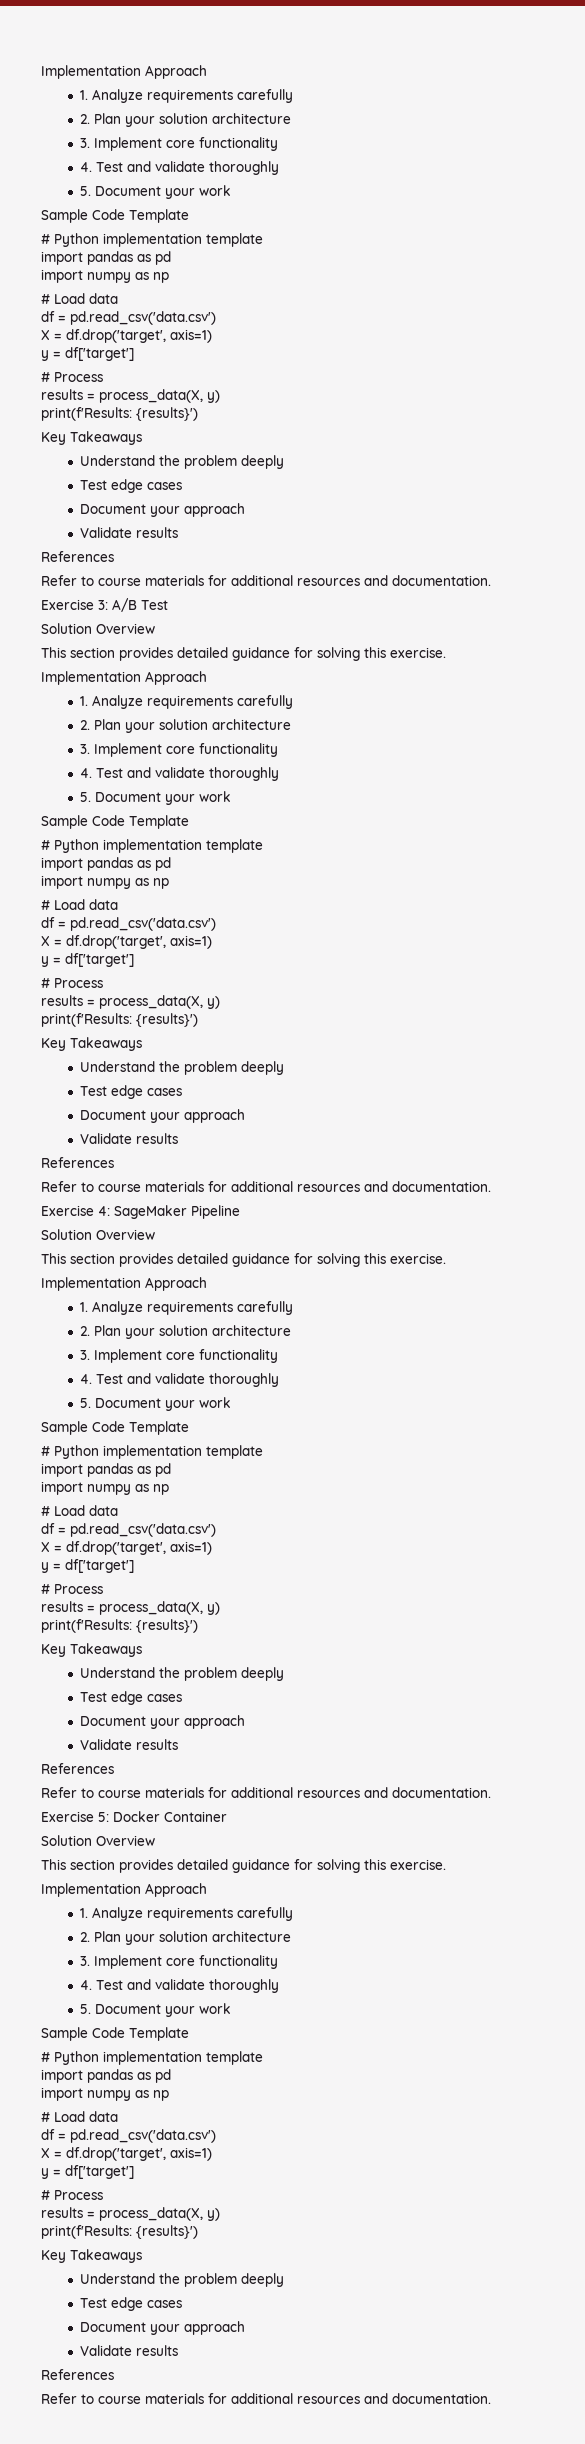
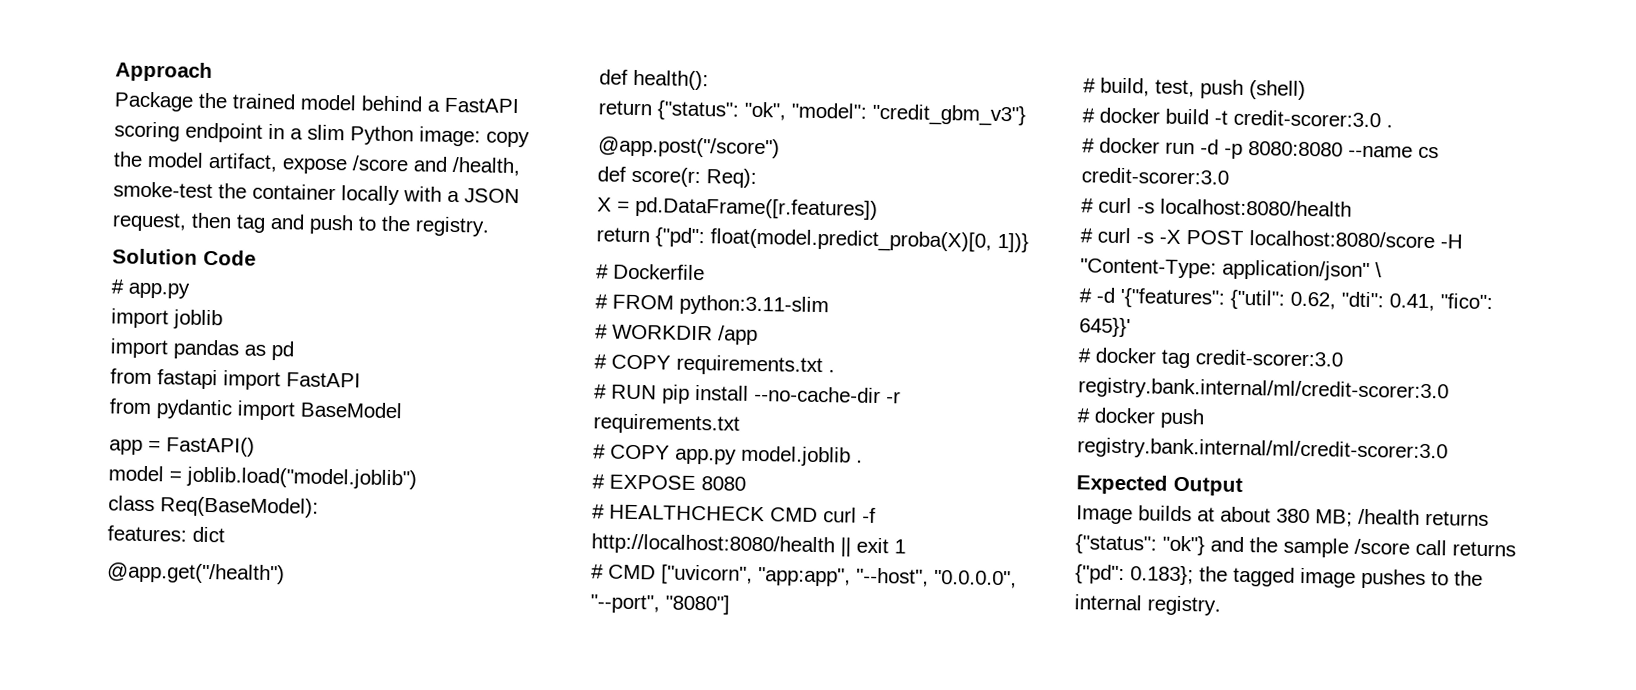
[41,65,207,79] [80,89,294,103] [80,113,292,127] [80,137,279,151] [80,161,280,175] [80,185,232,199] [41,209,189,223] [41,233,263,247] [41,251,171,265] [41,269,169,283] [41,293,118,304] [41,311,216,325] [41,329,212,343] [41,347,134,361] [41,372,103,382] [41,389,220,403] [41,407,198,421] [41,431,142,445] [80,455,285,469] [80,479,183,493] [80,503,246,517] [80,527,179,538] [41,551,114,562] [41,575,491,586] [41,598,168,612] [41,623,155,634] [41,647,446,661] [41,671,207,685] [80,695,294,709] [80,719,292,733] [80,743,279,757] [80,767,280,781] [80,791,232,805] [41,815,189,829] [41,839,263,853] [41,857,171,871] [41,875,169,889] [41,899,118,910] [41,917,216,931] [41,935,212,949] [41,953,134,967] [41,978,103,988] [41,995,220,1009] [41,1013,198,1027] [41,1037,142,1051] [80,1061,285,1075] [80,1085,183,1099] [80,1109,246,1123] [80,1133,179,1144] [41,1157,114,1168] [41,1181,491,1192] [41,1205,240,1219] [41,1229,155,1240] [41,1253,446,1267] [41,1277,207,1291] [80,1301,294,1315] [80,1325,292,1339] [80,1349,279,1363] [80,1373,280,1387] [80,1397,232,1411] [41,1421,189,1435] [41,1445,263,1459] [41,1463,171,1477] [41,1481,169,1495] [41,1505,118,1516] [41,1523,216,1537] [41,1541,212,1555] [41,1559,134,1573] [41,1584,103,1594] [41,1601,220,1615] [41,1619,198,1633] [41,1643,142,1657] [80,1667,285,1681] [80,1691,183,1705] [80,1715,246,1729] [80,1739,179,1750] [41,1763,114,1774] [41,1787,491,1798] [41,1811,227,1822] [41,1835,155,1846] [41,1859,446,1873] [41,1883,207,1897] [80,1907,294,1921] [80,1931,292,1945] [80,1955,279,1969] [80,1979,280,1993] [80,2003,232,2017] [41,2027,189,2041] [41,2051,263,2065] [41,2069,171,2083] [41,2087,169,2101] [41,2111,118,2122] [41,2129,216,2143] [41,2147,212,2161] [41,2165,134,2179] [41,2190,103,2200] [41,2207,220,2221] [41,2225,198,2239] [41,2249,142,2263] [80,2273,285,2287] [80,2297,183,2311] [80,2321,246,2335] [80,2345,179,2356] [41,2369,114,2380] [41,2393,491,2404] Implementation Approach // 1. Analyze requirements carefully // 2. Plan your solution architecture // 3. Implement core functionality // 4. Test and validate thoroughly // 5. Document your work // Sample Code Template // # Python implementation template // import pandas as pd // import numpy as np // # Load data // df = pd.read_csv('data.csv') // X = df.drop('target', axis=1) // y = df['target'] // # Process // results = process_data(X, y) // print(f'Results: {results}') // Key Takeaways // Understand the problem deeply // Test edge cases // Document your approach // Validate results // References // Refer to course materials for additional resources and documentation. // Exercise 3: A/B Test // Solution Overview // This section provides detailed guidance for solving this exercise. // Implementation Approach // 1. Analyze requirements carefully // 2. Plan your solution architecture // 3. Implement core functionality // 4. Test and validate thoroughly // 5. Document your work // Sample Code Template // # Python implementation template // import pandas as pd // import numpy as np // # Load data // df = pd.read_csv('data.csv') // X = df.drop('target', axis=1) // y = df['target'] // # Process // results = process_data(X, y) // print(f'Results: {results}') // Key Takeaways // Understand the problem deeply // Test edge cases // Document your approach // Validate results // References // Refer to course materials for additional resources and documentation. // Exercise 4: SageMaker Pipeline // Solution Overview // This section provides detailed guidance for solving this exercise. // Implementation Approach // 1. Analyze requirements carefully // 2. Plan your solution architecture // 3. Implement core functionality // 4. Test and validate thoroughly // 5. Document your work // Sample Code Template // # Python implementation template // import pandas as pd // import numpy as np // # Load data // df = pd.read_csv('data.csv') // X = df.drop('target', axis=1) // y = df['target'] // # Process // results = process_data(X, y) // print(f'Results: {results}') // Key Takeaways // Understand the problem deeply // Test edge cases // Document your approach // Validate results // References // Refer to course materials for additional resources and documentation. // Exercise 5: Docker Container // Solution Overview // This section provides detailed guidance for solving this exercise. // Implementation Approach // 1. Analyze requirements carefully // 2. Plan your solution architecture // 3. Implement core functionality // 4. Test and validate thoroughly // 5. Document your work // Sample Code Template // # Python implementation template // import pandas as pd // import numpy as np // # Load data // df = pd.read_csv('data.csv') // X = df.drop('target', axis=1) // y = df['target'] // # Process // results = process_data(X, y) // print(f'Results: {results}') // Key Takeaways // Understand the problem deeply // Test edge cases // Document your approach // Validate results // References // Refer to course materials for additional resources and documentation. -> [115,61,213,83] [114,91,519,114] [114,121,530,148] [113,151,521,177] [113,181,520,206] [112,212,490,237] [112,248,256,266] [111,279,190,299] [111,308,223,330] [110,338,294,361] [110,368,361,391] [109,398,402,421] [109,436,255,457] [108,465,417,490] [108,495,319,518] [107,525,225,543] [107,562,285,585] [599,69,709,91] [598,100,1026,127] [598,136,780,159] [597,166,757,188] [597,196,878,220] [596,227,1029,253] [596,263,705,281] [595,294,829,317] [595,324,758,345] [594,354,835,377] [594,384,901,404] [593,413,740,435] [593,444,863,467] [592,474,746,491] [592,504,876,523] [591,533,906,557] [591,564,1017,589] [590,594,730,615] [1083,77,1306,100] [1082,107,1393,128] [1082,137,1439,159] [1081,167,1229,185] [1081,197,1352,217] [1080,227,1463,249] [1080,258,1382,282] [1079,287,1493,312] [1079,317,1131,338] [1078,347,1343,369] [1078,377,1449,403] [1077,407,1204,429] [1077,437,1448,463] [1076,474,1243,496] [1076,505,1489,527] [1075,534,1516,558] [1075,564,1483,589] [1074,594,1221,616] Approach // Package the trained model behind a FastAPI scoring endpoint in a slim Python image: copy the model artifact, expose /score and /health, smoke-test the container locally with a JSON request, then tag and push to the registry. // Solution Code // # app.py // import joblib // import pandas as pd // from fastapi import FastAPI // from pydantic import BaseModel // app = FastAPI() // model = joblib.load("model.joblib") // class Req(BaseModel): // features: dict // @app.get("/health") // def health(): // return {"status": "ok", "model": "credit_gbm_v3"} // @app.post("/score") // def score(r: Req): // X = pd.DataFrame([r.features]) // return {"pd": float(model.predict_proba(X)[0, 1])} // # Dockerfile // # FROM python:3.11-slim // # WORKDIR /app // # COPY requirements.txt . // # RUN pip install --no-cache-dir -r requirements.txt // # COPY app.py model.joblib . // # EXPOSE 8080 // # HEALTHCHECK CMD curl -f http://localhost:8080/health || exit 1 // # CMD ["uvicorn", "app:app", "--host", "0.0.0.0", "--port", "8080"] // # build, test, push (shell) // # docker build -t credit-scorer:3.0 . // # docker run -d -p 8080:8080 --name cs credit-scorer:3.0 // # curl -s localhost:8080/health // # curl -s -X POST localhost:8080/score -H "Content-Type: application/json" \ // # -d '{"features": {"util": 0.62, "dti": 0.41, "fico": 645}}' // # docker tag credit-scorer:3.0 registry.bank.internal/ml/credit-scorer:3.0 // # docker push registry.bank.internal/ml/credit-scorer:3.0 // Expected Output // Image builds at about 380 MB; /health returns {"status": "ok"} and the sample /score call returns {"pd": 0.183}; the tagged image pushes to the internal registry.

